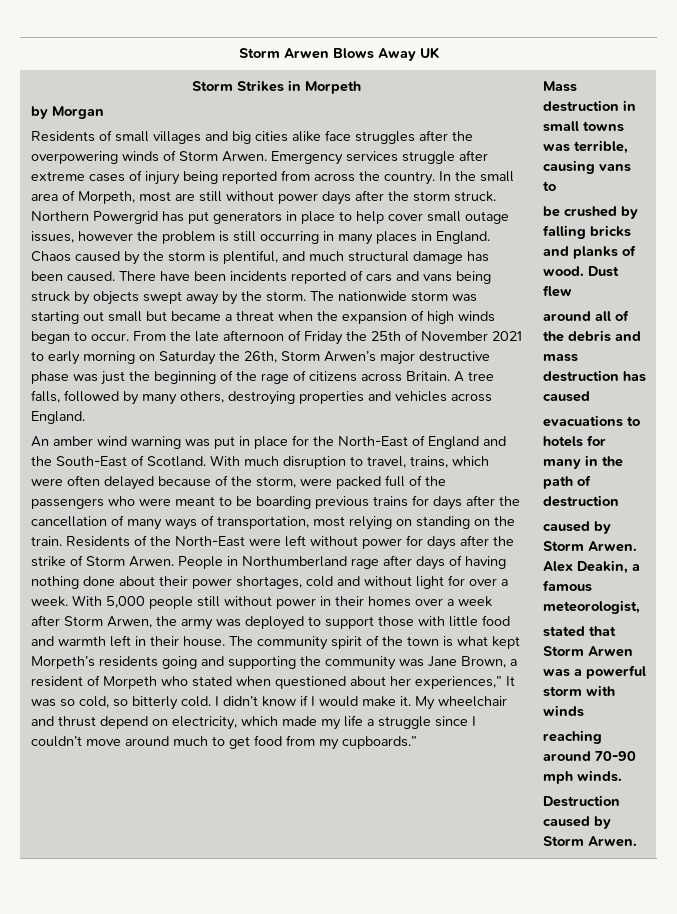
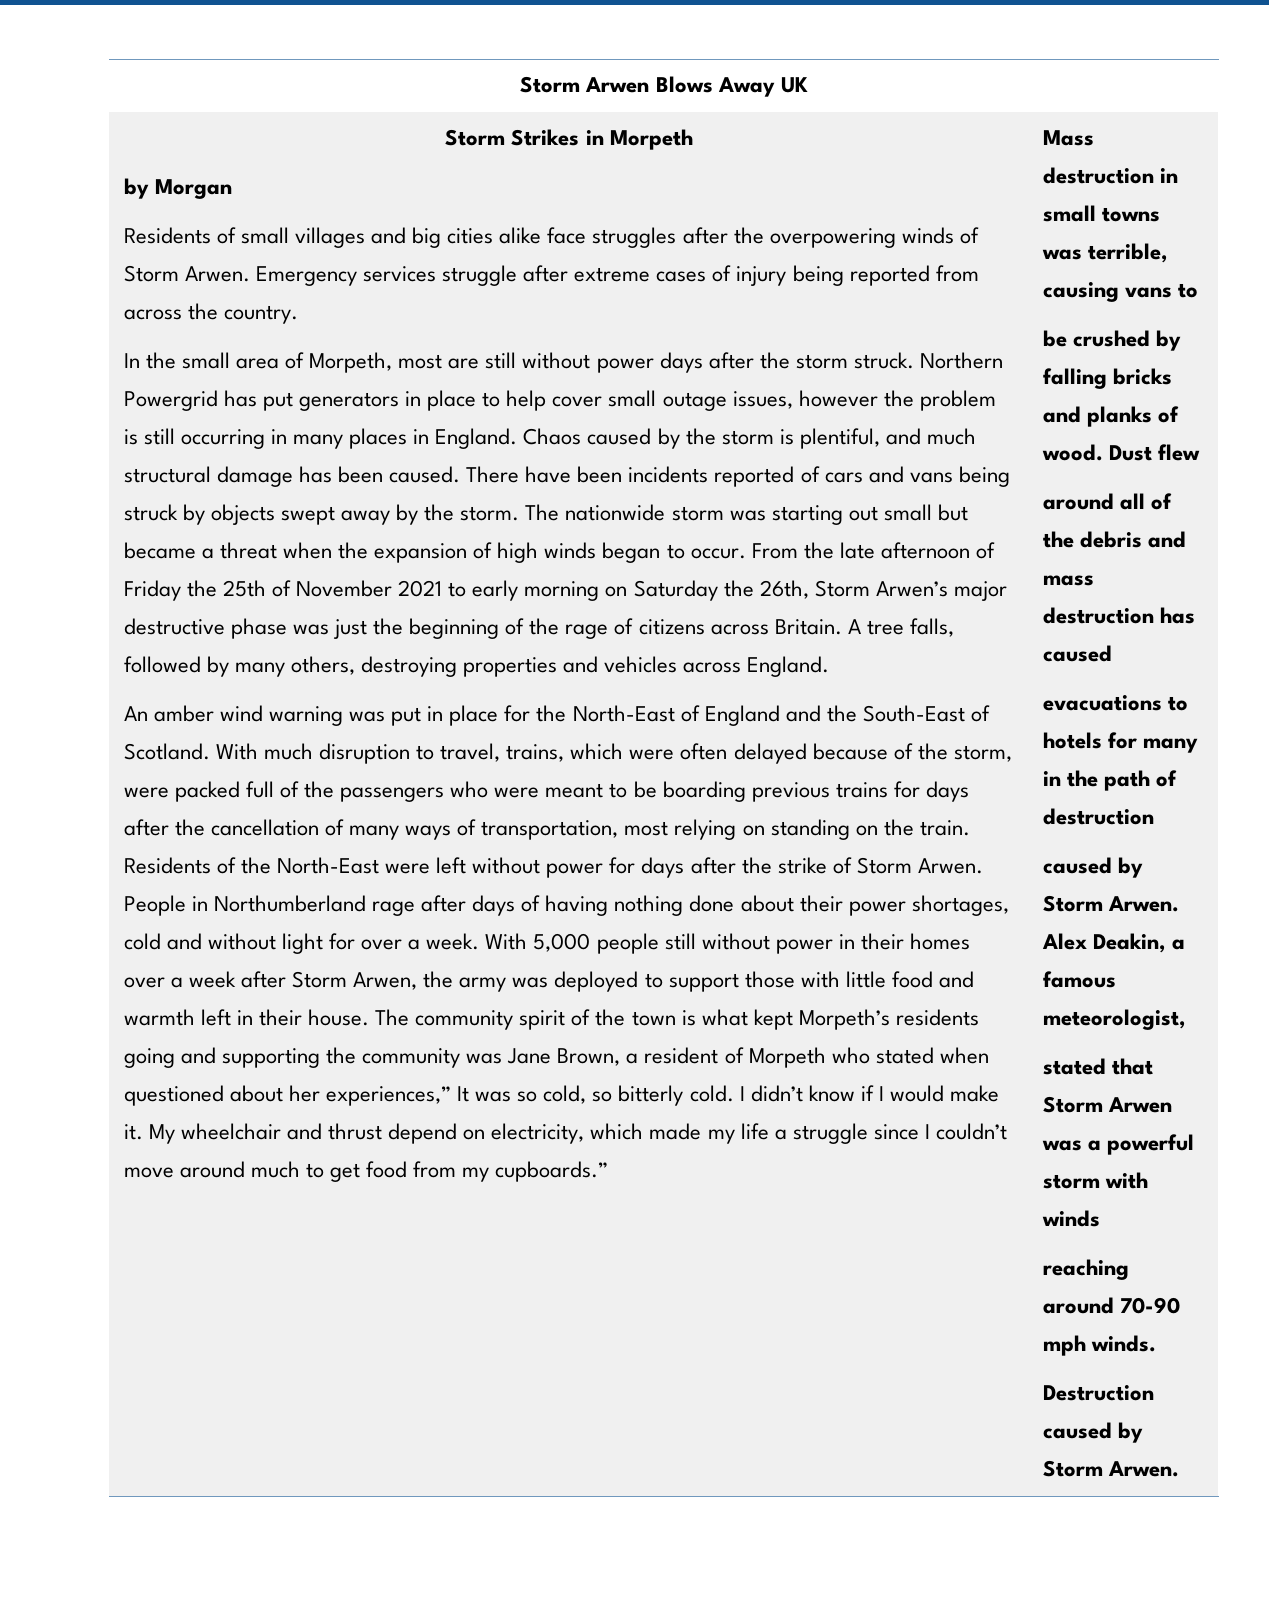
(435, 178) none -> (298, 314) //

